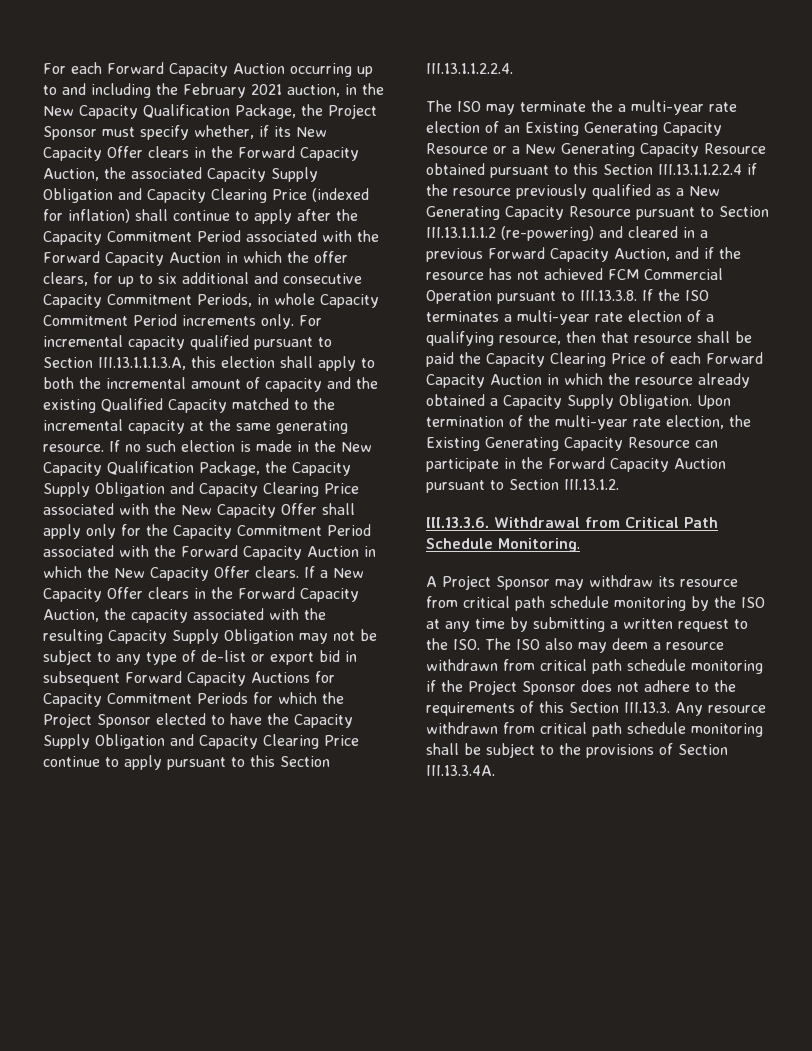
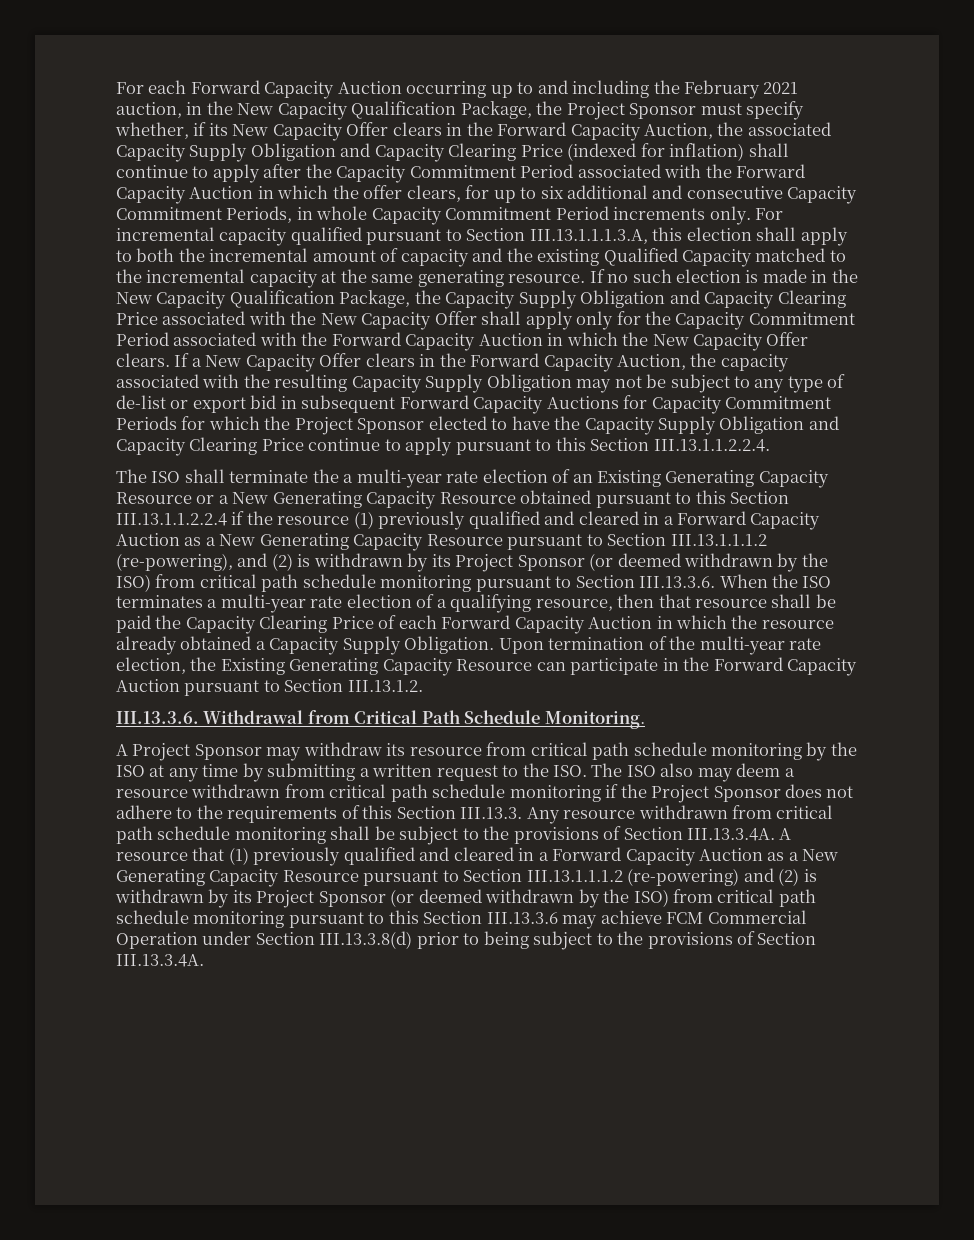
[486,104,515,115] may -> [184,469,225,483] shall
[516,184,651,199] previously qualified -> [353,511,821,530] [116,533,180,546] (1) previously qualified and cleared in a Forward Capacity Auction
[501,226,708,241] [426,247,741,262] [426,268,723,280] [426,289,653,304] (re-powering) and cleared in a previous Forward Capacity Auction, and if the resource has not achieved FCM Commercial Operation pursuant to III.13.3.8. If -> [116,553,828,572] [116,574,768,592] (re-powering), and (2) is withdrawn by its Project Sponsor (or deemed withdrawn by the ISO) from critical path schedule monitoring pursuant to Section III.13.3.6. When
(495, 770) none -> [779,828,792,840] [116,847,839,866] [116,868,817,887] [115,889,816,908] [116,910,807,929] [116,931,817,950] [116,954,204,967] A resource that (1) previously qualified and cleared in a Forward Capacity Auction as a New Generating Capacity Resource pursuant to Section III.13.1.1.1.2 (re-powering) and (2) is withdrawn by its Project Sponsor (or deemed withdrawn by the ISO) from critical path schedule monitoring pursuant to this Section III.13.3.6 may achieve FCM Commercial Operation under Section III.13.3.8(d) prior to being subject to the provisions of Section III.13.3.4A.

